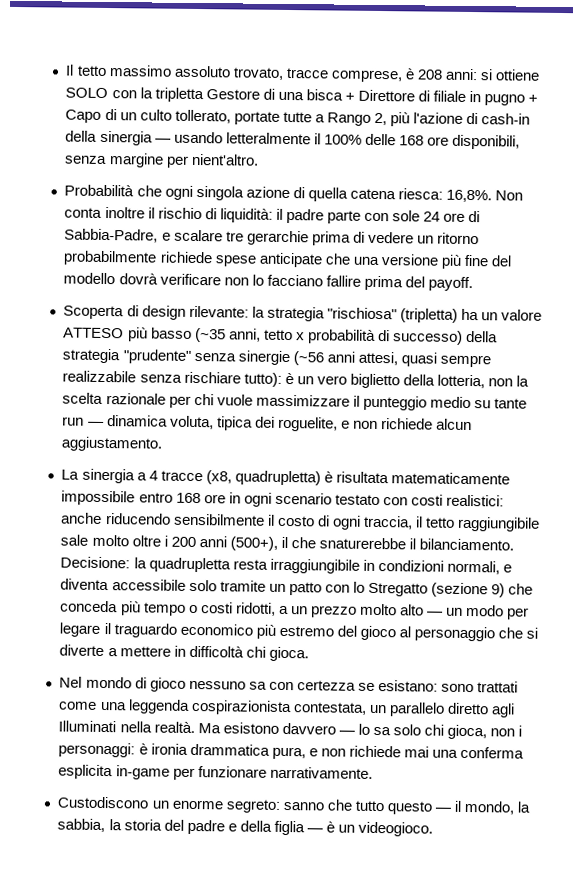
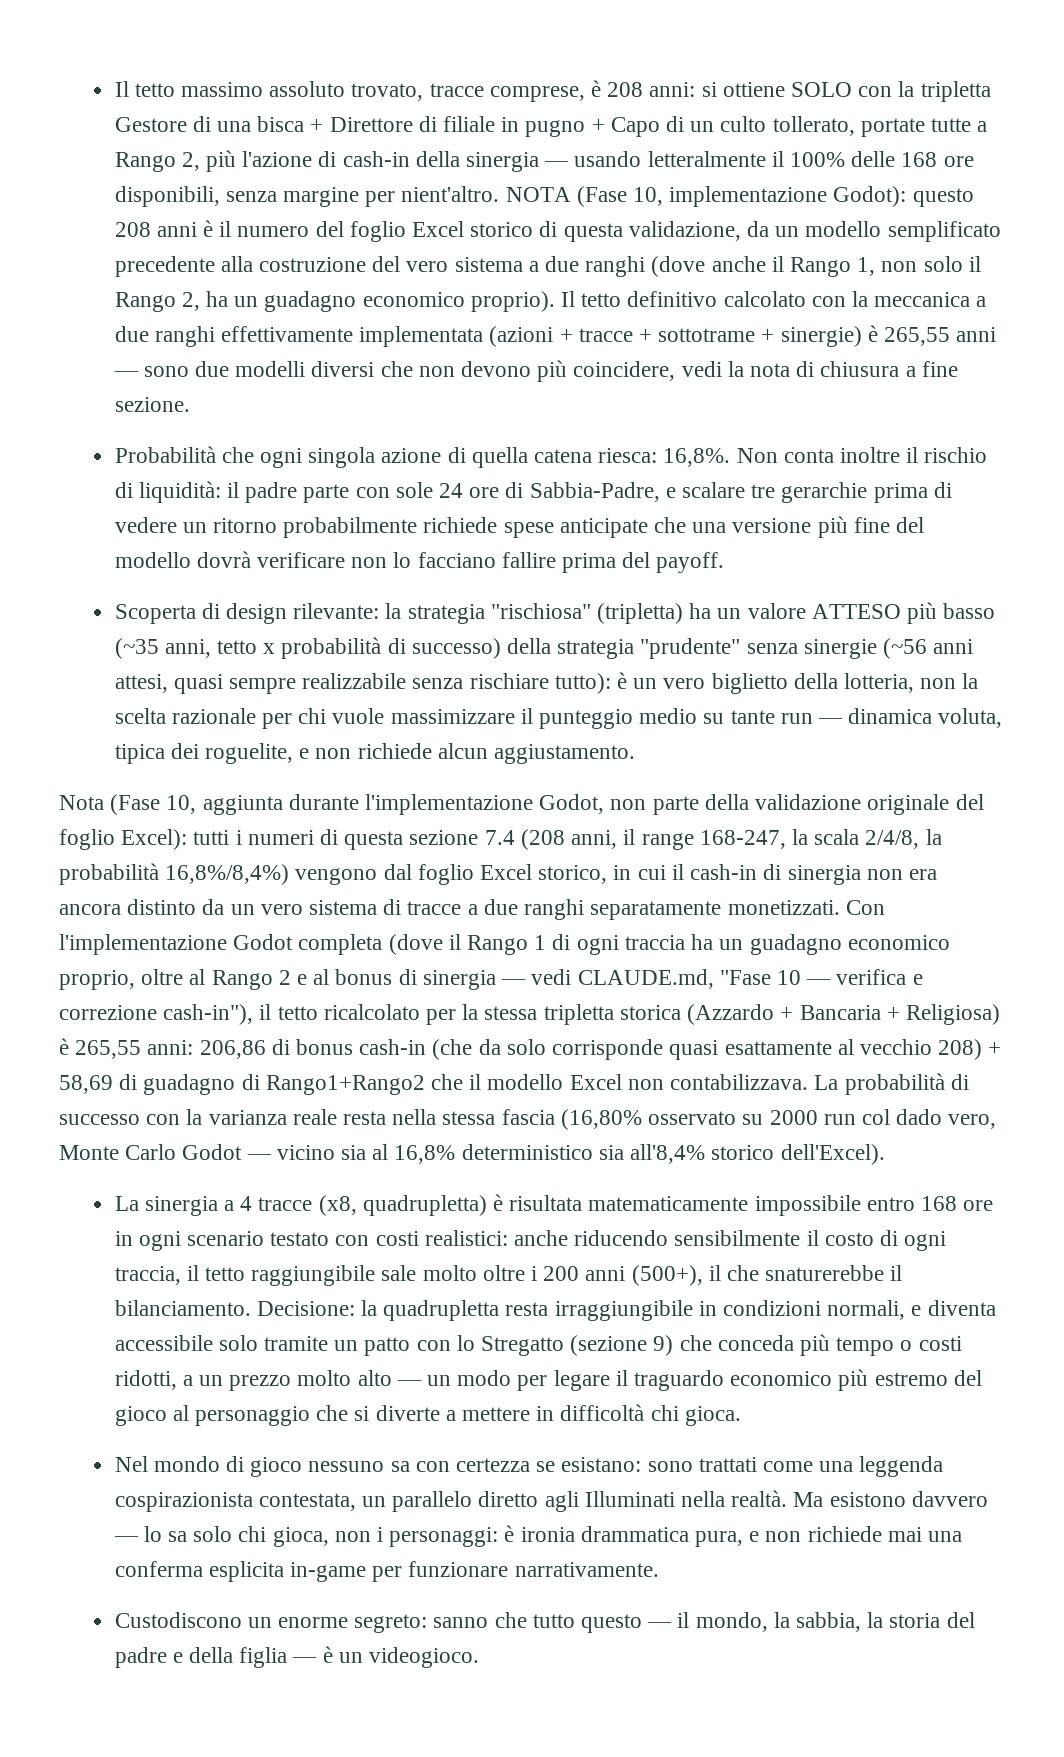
(259, 159) none -> [505,186,974,207] [114,220,1001,242] [114,256,981,277] [114,291,987,312] [114,325,997,347] [113,360,958,382] [114,397,190,412] NOTA (Fase 10, implementazione Godot): questo 208 anni è il numero del foglio Excel storico di questa validazione, da un modello semplificato precedente alla costruzione del vero sistema a due ranghi (dove anche il Rango 1, non solo il Rango 2, ha un guadagno economico proprio). Il tetto definitivo calcolato con la meccanica a due ranghi effettivamente implementata (azioni + tracce + sottotrame + sinergie) è 265,55 anni — sono due modelli diversi che non devono più coincidere, vedi la nota di chiusura a fine sezione.
(163, 444) none -> [59,794,984,815] [59,829,942,850] [59,863,937,885] [59,899,885,920] [59,934,950,955] [59,969,923,990] [59,1004,1000,1025] [59,1038,1002,1060] [59,1073,969,1095] [59,1109,997,1130] [59,1144,885,1165] // Nota (Fase 10, aggiunta durante l'implementazione Godot, non parte della validazione originale del foglio Excel): tutti i numeri di questa sezione 7.4 (208 anni, il range 168-247, la scala 2/4/8, la probabilità 16,8%/8,4%) vengono dal foglio Excel storico, in cui il cash-in di sinergia non era ancora distinto da un vero sistema di tracce a due ranghi separatamente monetizzati. Con l'implementazione Godot completa (dove il Rango 1 di ogni traccia ha un guadagno economico proprio, oltre al Rango 2 e al bonus di sinergia — vedi CLAUDE.md, "Fase 10 — verifica e correzione cash-in"), il tetto ricalcolato per la stessa tripletta storica (Azzardo + Bancaria + Religiosa) è 265,55 anni: 206,86 di bonus cash-in (che da solo corrisponde quasi esattamente al vecchio 208) + 58,69 di guadagno di Rango1+Rango2 che il modello Excel non contabilizzava. La probabilità di successo con la varianza reale resta nella stessa fascia (16,80% osservato su 2000 run col dado vero, Monte Carlo Godot — vicino sia al 16,8% deterministico sia all'8,4% storico dell'Excel).

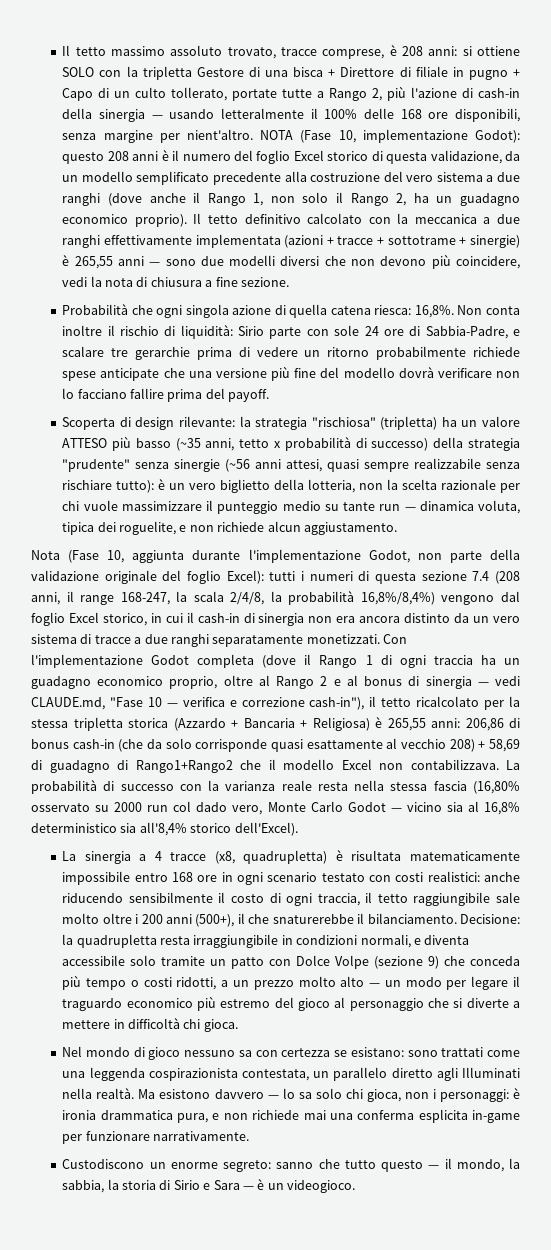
[226,482,298,503] il padre -> [238,326,265,336] Sirio
[456,1335,564,1356] lo Stregatto -> [296,955,370,969] Dolce Volpe
[946,1612,975,1628] [114,1647,288,1668] del padre e della figlia -> [159,1180,240,1190] di Sirio e Sara

